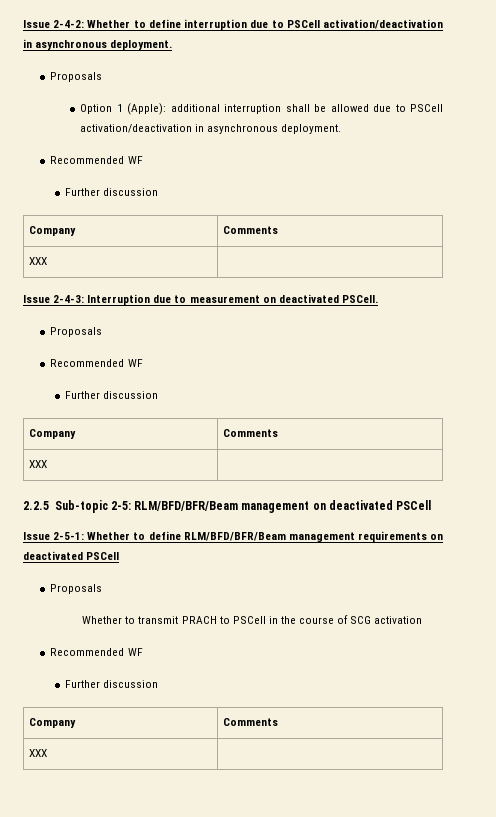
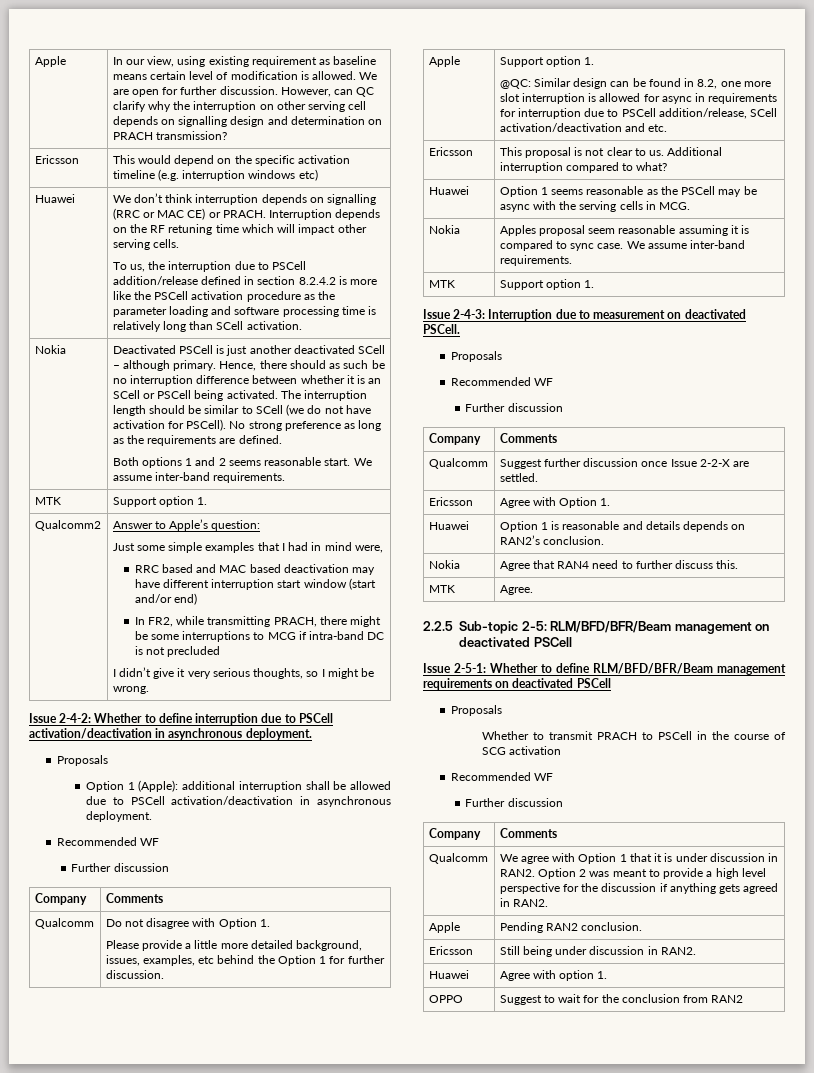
(23, 24) none -> [34,56,66,67] [112,56,377,67] [112,71,378,80] [112,86,375,97] [112,101,367,112] [112,116,383,127] [112,131,227,140] [34,155,79,164] [112,155,351,166] [112,169,318,181] [34,194,75,203] [112,193,377,205] [112,208,381,220] [112,224,367,235] [112,239,179,250] [112,261,307,272] [112,276,378,285] [112,291,336,302] [112,306,377,317] [112,321,302,332] [34,345,66,354] [112,345,386,356] [112,360,385,371] [112,375,382,386] [112,390,368,401] [112,404,371,416] [112,419,382,431] [112,435,282,446] [112,457,372,468] [112,472,286,483] [34,497,61,505] [112,496,208,507] [34,520,101,531] [112,519,261,531] [112,542,383,553] [134,564,376,575] [134,578,376,590] [134,593,197,605] [134,616,382,627] [134,631,385,642] [134,646,221,657] [112,667,375,679] [112,686,149,694] Apple | In our view, using existing requirement as baseline means certain level of modification is allowed. We are open for further discussion. However, can QC clarify why the interruption on other serving cell depends on signalling design and determination on PRACH transmission? // Ericsson | This would depend on the specific activation timeline (e.g. interruption windows etc) // Huawei | We don’t think interruption depends on signalling (RRC or MAC CE) or PRACH. Interruption depends on the RF retuning time which will impact other serving cells. // To us, the interruption due to PSCell addition/release defined in section 8.2.4.2 is more like the PSCell activation procedure as the parameter loading and software processing time is relatively long than SCell activation. // Nokia | Deactivated PSCell is just another deactivated SCell – although primary. Hence, there should as such be no interruption difference between whether it is an SCell or PSCell being activated. The interruption length should be similar to SCell (we do not have activation for PSCell). No strong preference as long as the requirements are defined. // Both options 1 and 2 seems reasonable start. We assume inter-band requirements. // MTK | Support option 1. // Qualcomm2 | Answer to Apple’s question: // Just some simple examples that I had in mind were, // RRC based and MAC based deactivation may have different interruption start window (start and/or end) // In FR2, while transmitting PRACH, there might be some interruptions to MCG if intra-band DC is not precluded // I didn’t give it very serious thoughts, so I might be wrong. //
[29,257,48,265] XXX | -> [34,918,94,929] [105,918,270,929] [105,940,363,951] [105,955,385,966] [105,970,164,979] [428,56,460,67] [499,56,595,67] [499,78,771,89] [499,93,778,104] [499,108,778,119] [499,123,668,132] [428,147,473,156] [499,147,723,158] [499,162,668,173] [428,186,469,195] [499,186,757,197] [499,201,691,212] [428,225,460,234] [499,225,750,236] [499,240,746,251] [499,255,572,266] [428,280,455,288] [499,279,595,290] Qualcomm | Do not disagree with Option 1. // Please provide a little more detailed background, issues, examples, etc behind the Option 1 for further discussion. // Apple | Support option 1. // @QC: Similar design can be found in 8.2, one more slot interruption is allowed for async in requirements for interruption due to PSCell addition/release, SCell activation/deactivation and etc. // Ericsson | This proposal is not clear to us. Additional interruption compared to what? // Huawei | Option 1 seems reasonable as the PSCell may be async with the serving cells in MCG. // Nokia | Apples proposal seem reasonable assuming it is compared to sync case. We assume inter-band requirements. // MTK | Support option 1.
[29,460,48,468] XXX | -> [428,458,488,469] [499,458,750,469] [499,473,538,482] [428,497,473,506] [499,497,611,508] [428,521,469,530] [499,521,746,532] [499,535,604,545] [428,560,460,569] [499,560,739,571] [428,585,455,593] [499,585,533,595] Qualcomm | Suggest further discussion once Issue 2-2-X are settled. // Ericsson | Agree with Option 1. // Huawei | Option 1 is reasonable and details depends on RAN2’s conclusion. // Nokia | Agree that RAN4 need to further discuss this. // MTK | Agree.
[29,749,48,757] XXX | -> [428,853,488,864] [499,853,779,864] [499,868,766,879] [499,883,779,894] [499,898,548,907] [428,922,460,933] [499,922,643,933] [428,946,473,955] [499,946,696,957] [428,970,469,979] [499,970,608,981] [428,995,463,1003] [499,994,744,1005] Qualcomm | We agree with Option 1 that it is under discussion in RAN2. Option 2 was meant to provide a high level perspective for the discussion if anything gets agreed in RAN2. // Apple | Pending RAN2 conclusion. // Ericsson | Still being under discussion in RAN2. // Huawei | Agree with option 1. // OPPO | Suggest to wait for the conclusion from RAN2

